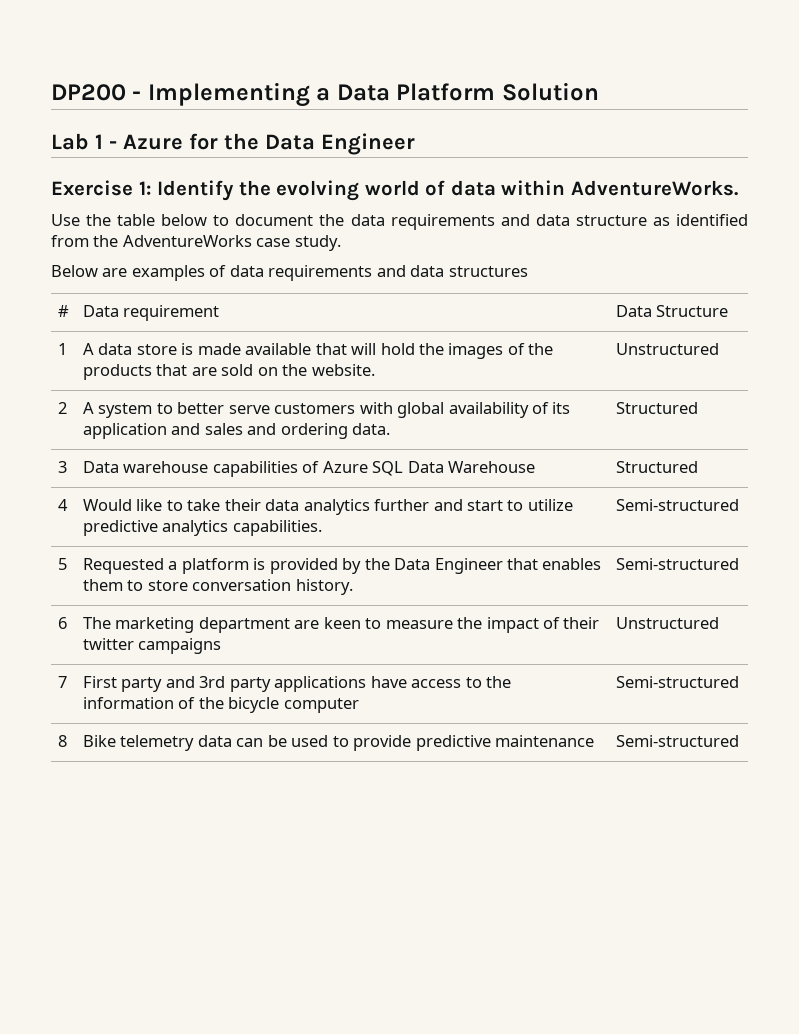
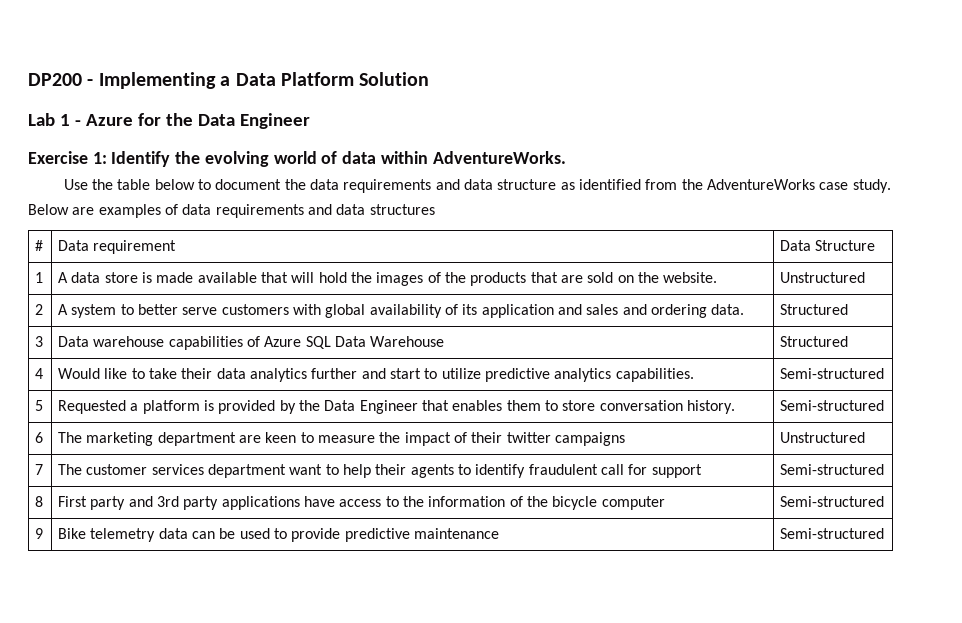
(67, 682) none -> [58,464,702,478] [780,464,885,475] [35,496,44,507] | The customer services department want to help their agents to identify fraudulent call for support | Semi-structured // 8
[57,735,67,747] 8 -> [35,528,44,539] 9

